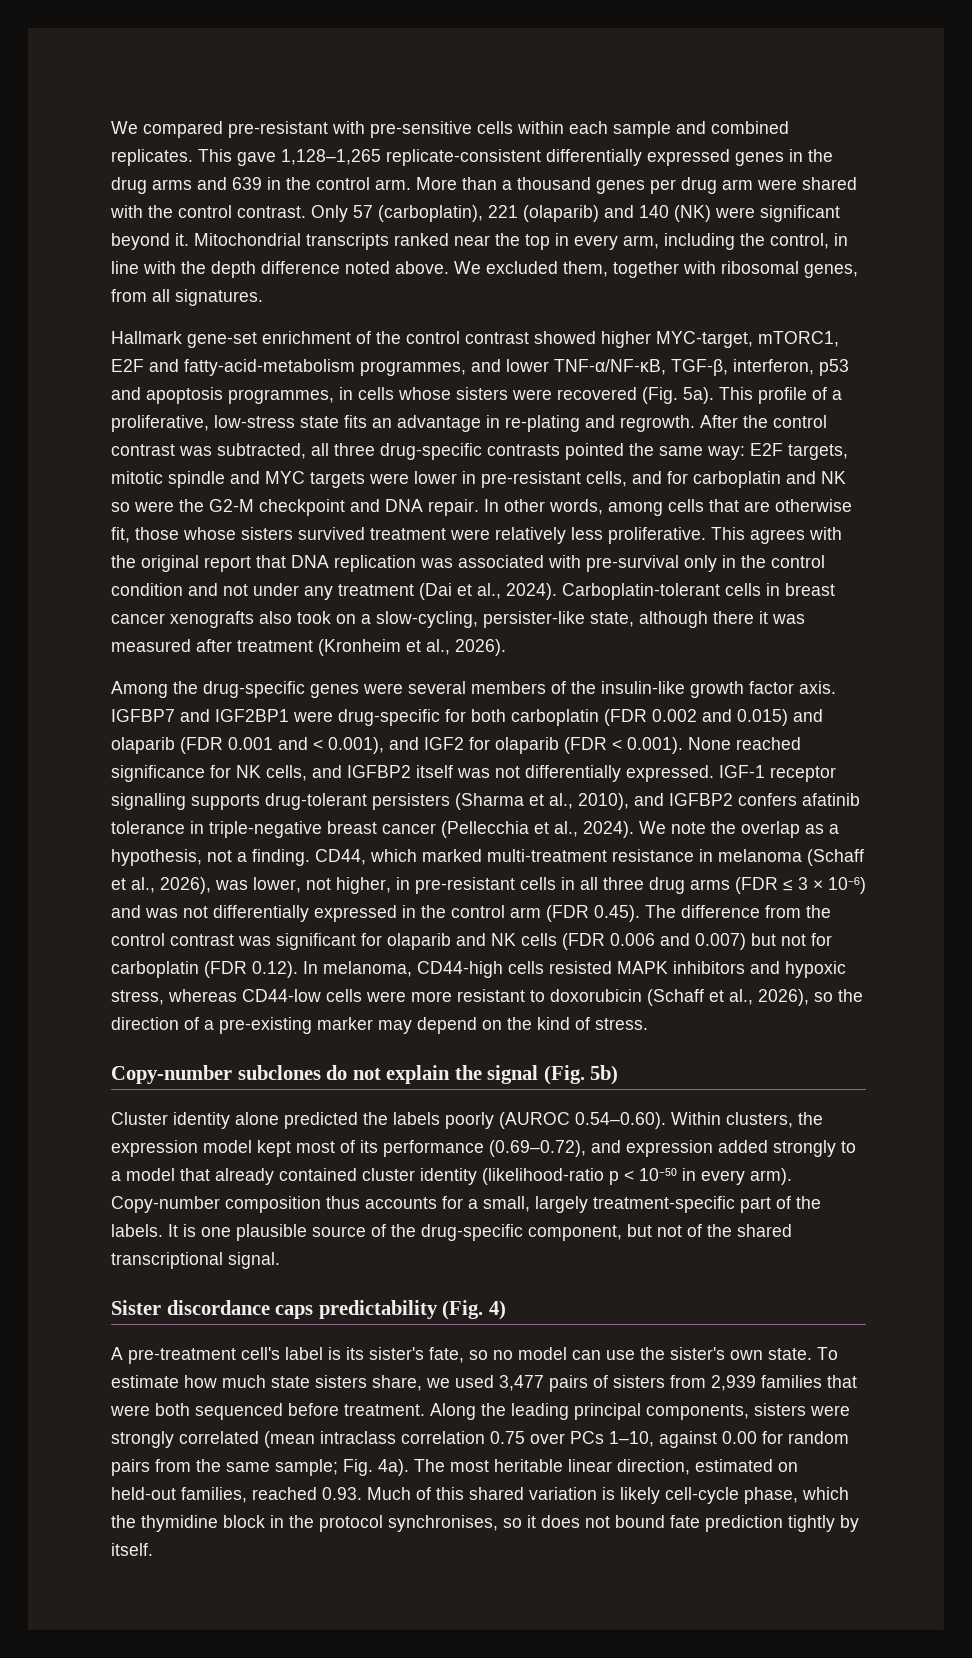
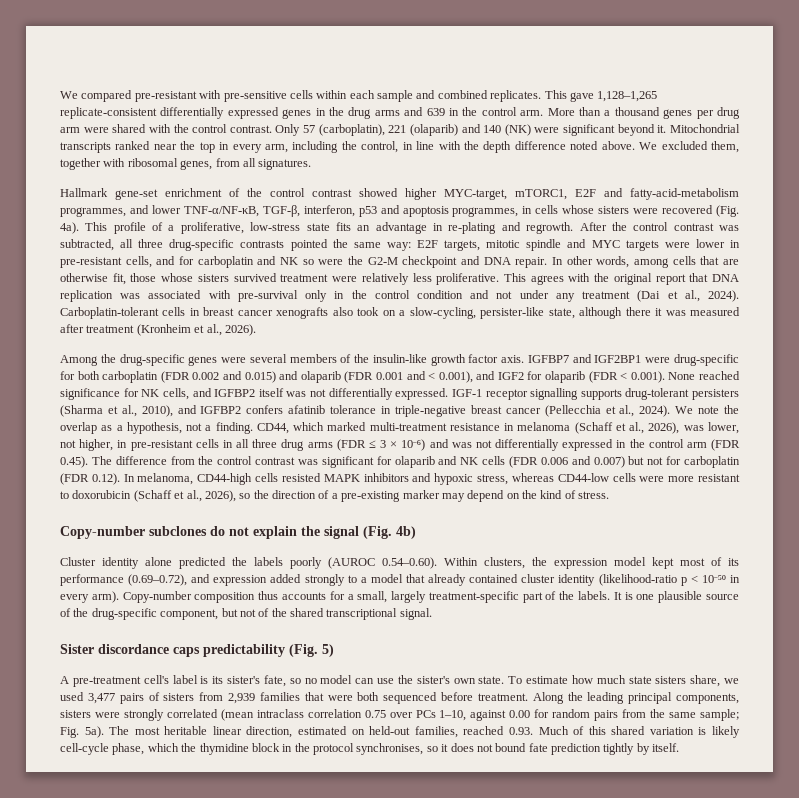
[683,387,714,404] 5a). -> [60,222,79,234] 4a).
[590,1065,619,1085] 5b) -> [396,526,416,539] 4b)
[488,1300,506,1320] 4) -> [322,644,334,657] 5)
[378,1459,409,1476] 4a). -> [84,726,104,738] 5a).

